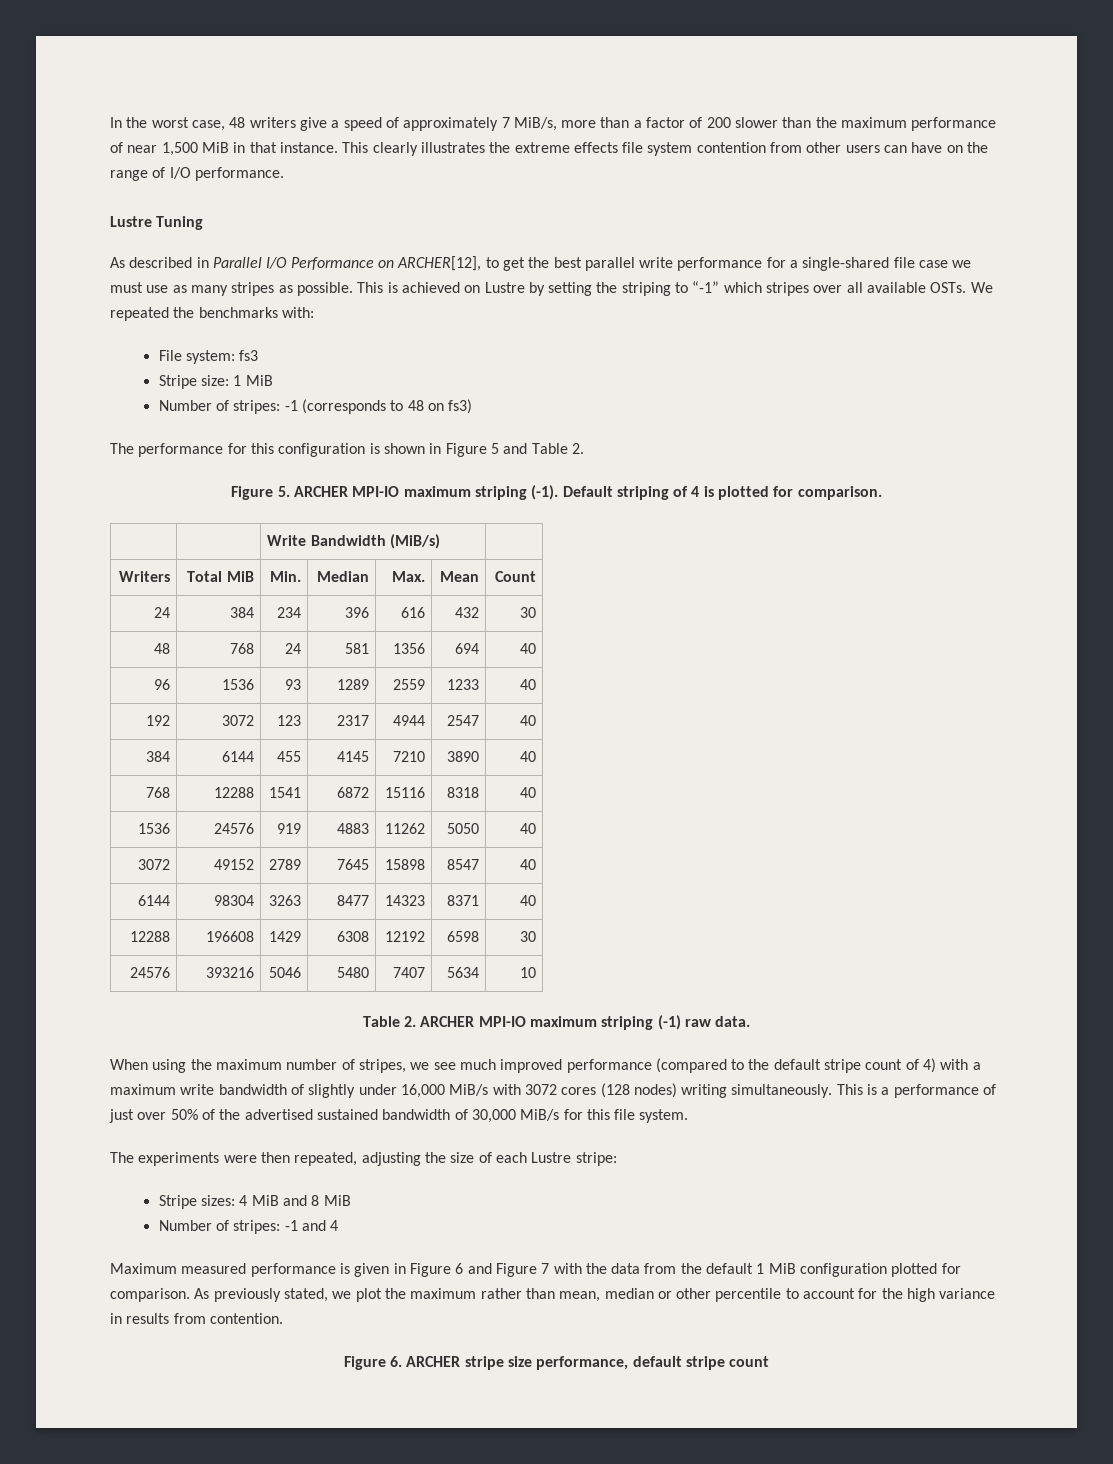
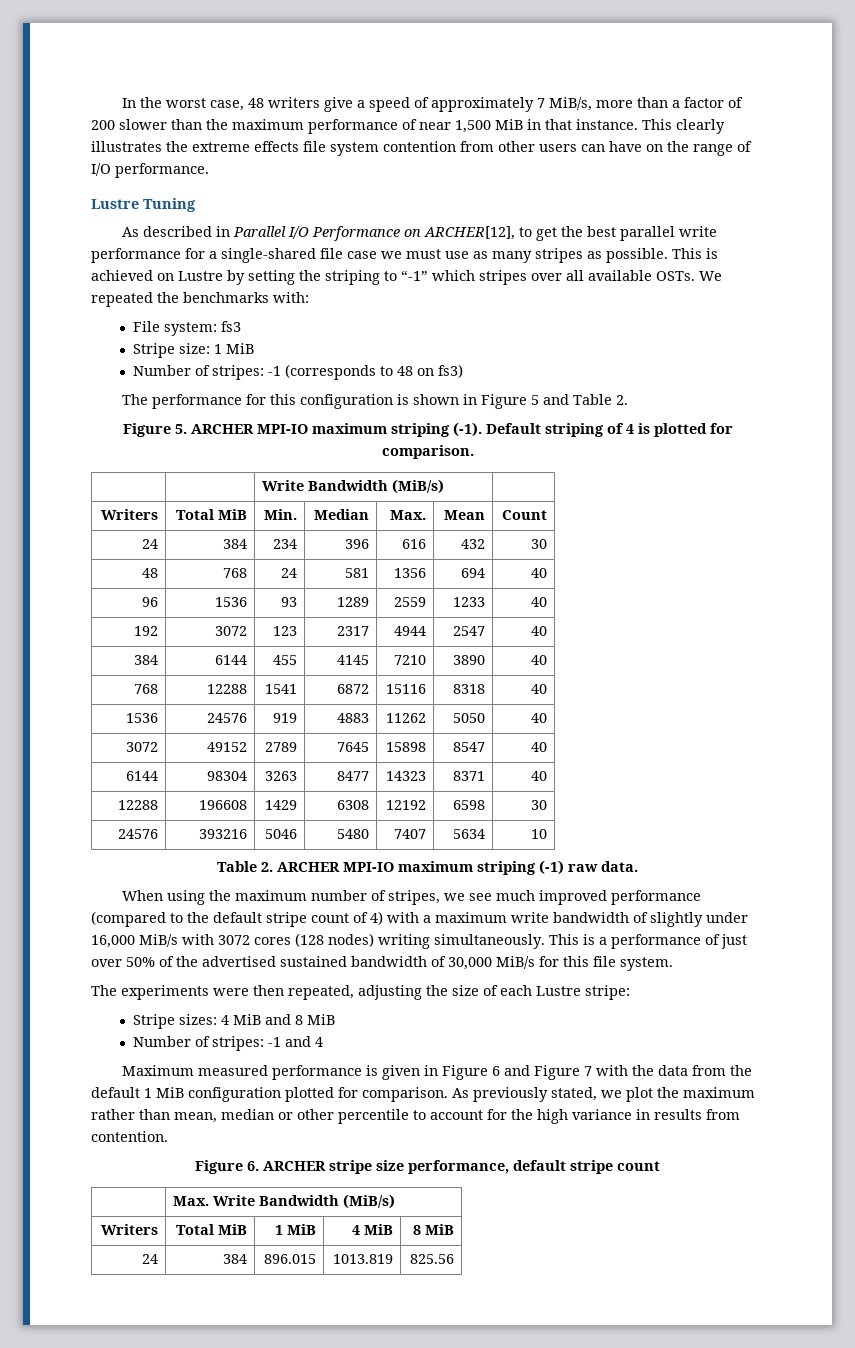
(770, 1361) none -> [173,1194,396,1209] [100,1224,158,1235] [175,1224,247,1235] [274,1224,316,1235] [351,1224,393,1235] [412,1224,454,1235] [141,1254,158,1264] [222,1254,247,1264] [263,1254,316,1264] [332,1254,393,1264] [409,1254,454,1264] // | Max. Write Bandwidth (MiB/s) // Writers | Total MiB | 1 MiB | 4 MiB | 8 MiB // 24 | 384 | 896.015 | 1013.819 | 825.56

